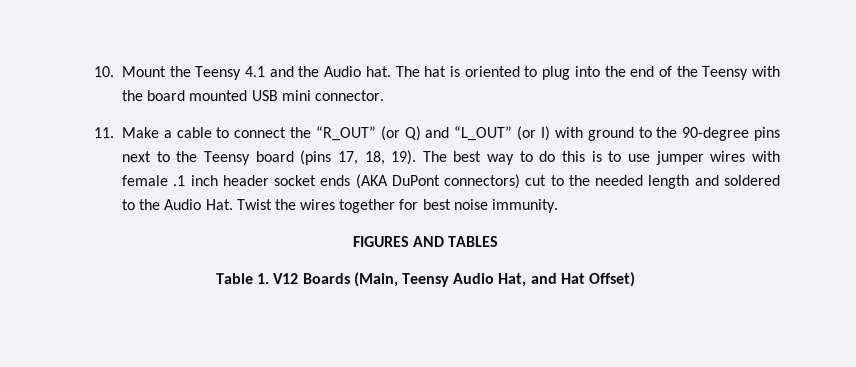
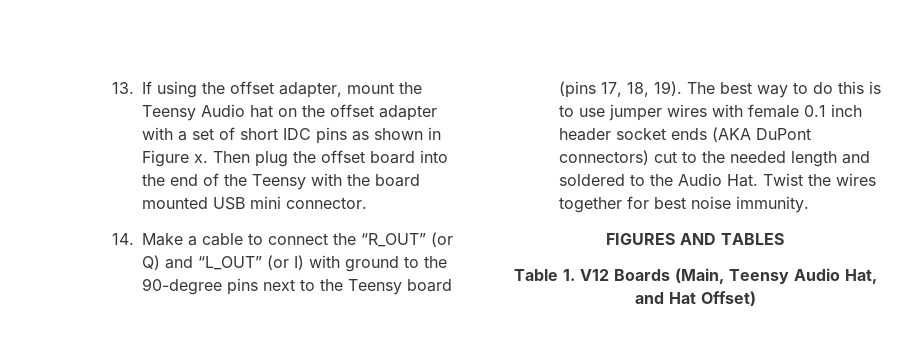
[93,65,571,81] 10. Mount the Teensy 4.1 and the Audio hat. The hat is oriented to plug -> [112,81,423,98] [142,104,438,121] [142,127,442,144] [142,150,416,167] 13. If using the offset adapter, mount the Teensy Audio hat on the offset adapter with a set of short IDC pins as shown in Figure x. Then plug the offset board
[93,127,115,139] 11. -> [112,233,135,245] 14.
[172,175,187,187] .1 -> [804,105,827,117] 0.1

